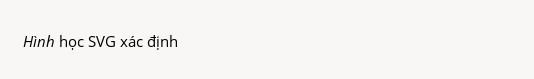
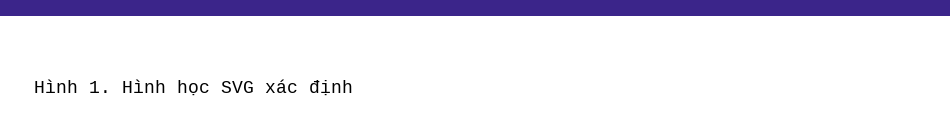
[23,35,55,47] Hình -> [34,79,166,93] Hình 1. Hình

